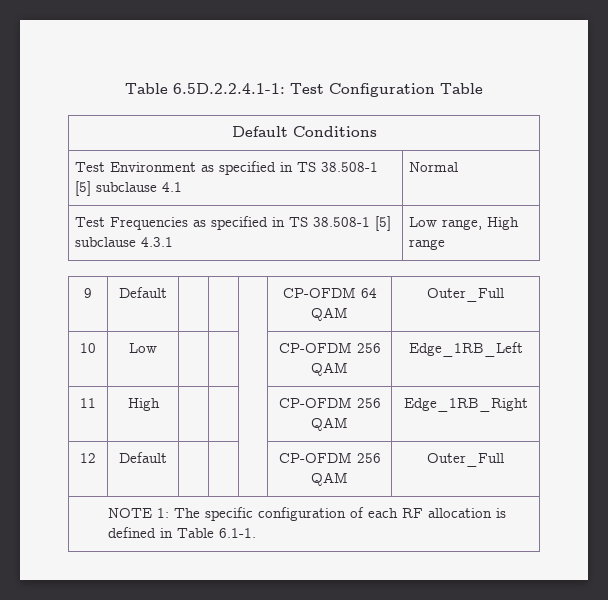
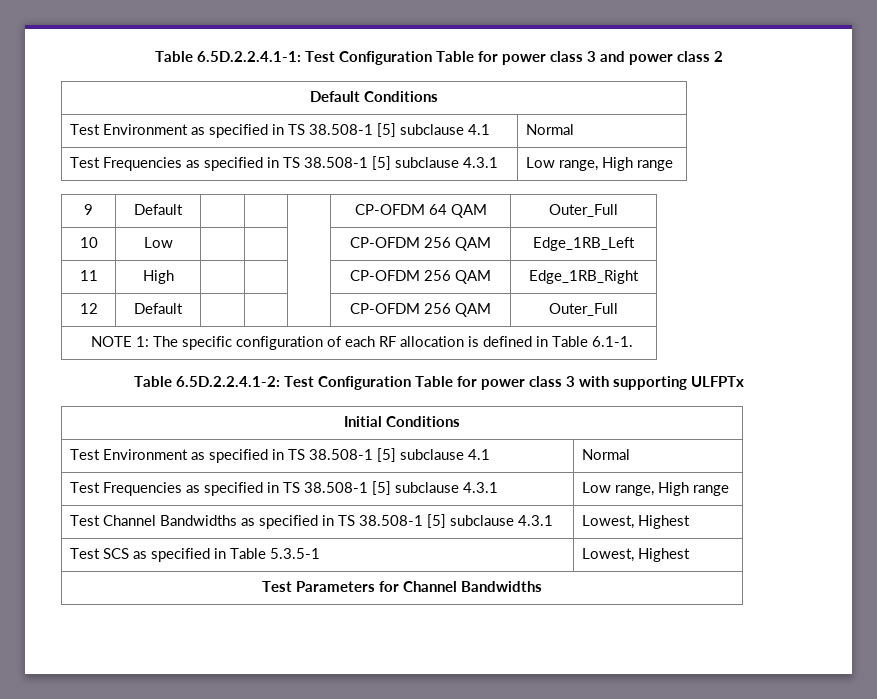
(483, 88) none -> [477,51,723,65] for power class 3 and power class 2
(256, 533) none -> [133,376,744,390] [344,416,460,427] [69,448,490,463] [581,449,630,460] [69,481,498,496] [581,482,729,496] [69,514,553,529] [581,515,690,529] [69,548,320,562] [581,548,690,562] [262,581,542,592] // Table 6.5D.2.2.4.1-2: Test Configuration Table for power class 3 with supporting ULFPTx // Initial Conditions // Test Environment as specified in TS 38.508-1 [5] subclause 4.1 | Normal // Test Frequencies as specified in TS 38.508-1 [5] subclause 4.3.1 | Low range, High range // Test Channel Bandwidths as specified in TS 38.508-1 [5] subclause 4.3.1 | Lowest, Highest // Test SCS as specified in Table 5.3.5-1 | Lowest, Highest // Test Parameters for Channel Bandwidths

